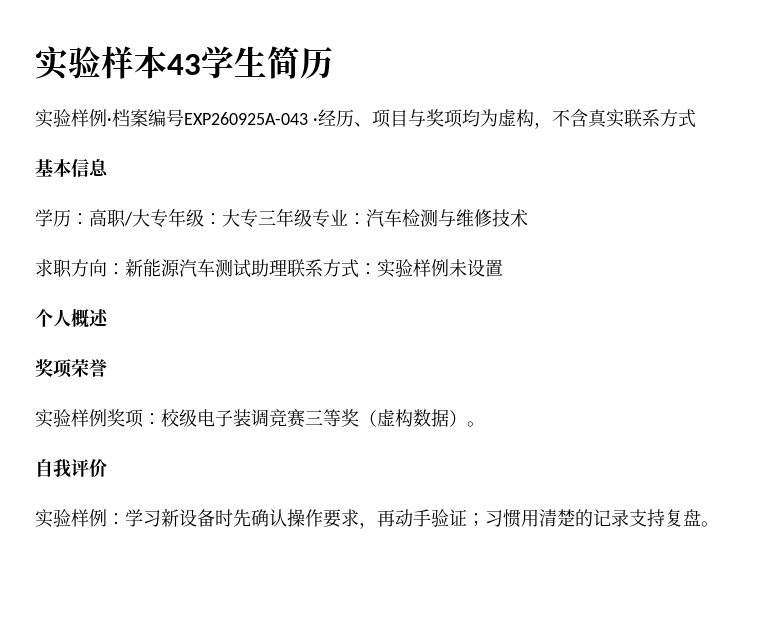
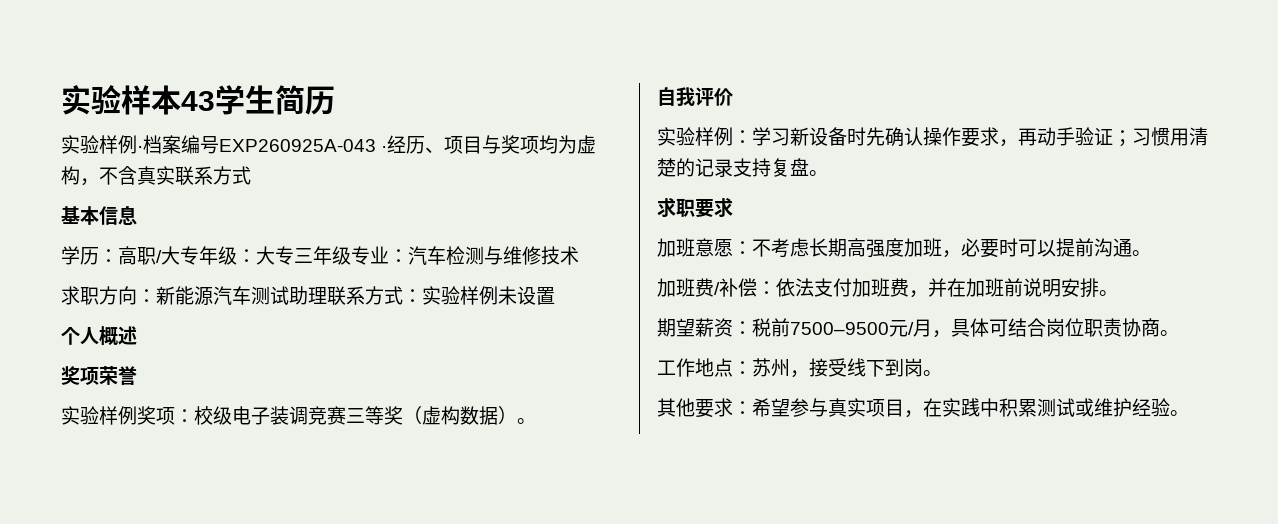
(719, 524) none -> [657,197,733,218] [657,238,1151,258] [657,278,1118,298] [657,318,1179,338] [657,358,942,378] [657,398,1189,418] // 求职要求 // 加班意愿：不考虑长期高强度加班，必要时可以提前沟通。 // 加班费/补偿：依法支付加班费，并在加班前说明安排。 // 期望薪资：税前7500–9500元/月，具体可结合岗位职责协商。 // 工作地点：苏州，接受线下到岗。 // 其他要求：希望参与真实项目，在实践中积累测试或维护经验。

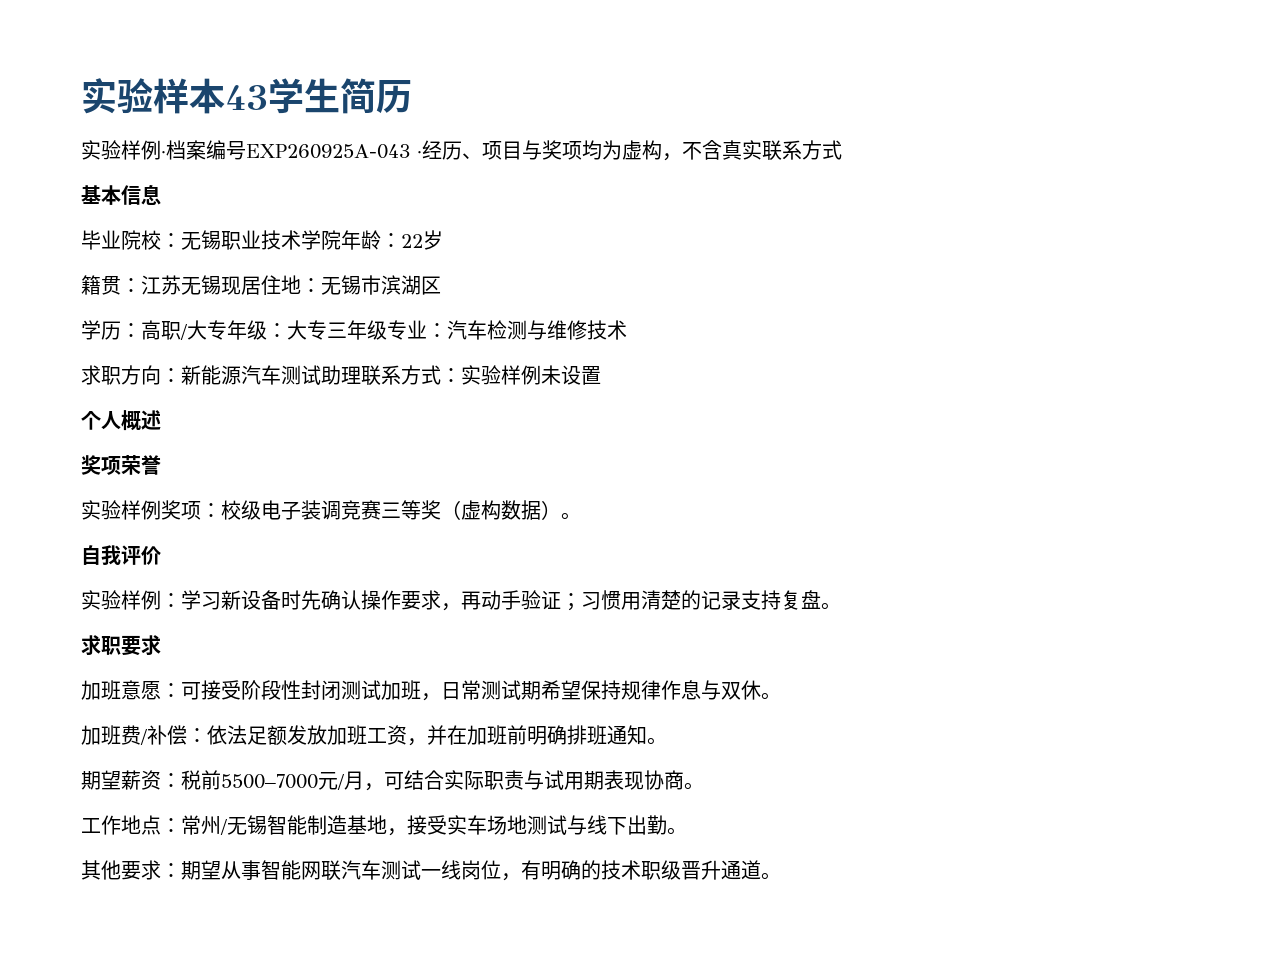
(137, 215) none -> [81,230,443,250] [81,275,441,295] // 毕业院校：无锡职业技术学院年龄：22岁 // 籍贯：江苏无锡现居住地：无锡市滨湖区
[752,238,1132,258] 不考虑长期高强度加班，必要时可以提前沟通 -> [181,680,761,701] 可接受阶段性封闭测试加班，日常测试期希望保持规律作息与双休
[814,278,1099,298] 支付加班费，并在加班前说明安排 -> [247,725,647,746] 足额发放加班工资，并在加班前明确排班通知
[790,322,889,335] 7500–9500 -> [221,774,318,789] 5500–7000
[951,318,1179,337] [657,358,942,378] [657,398,1170,418] 具体可结合岗位职责协商。 // 工作地点：苏州，接受线下到岗。 // 其他要求：希望参与真实项目，在实践中积累测试或维护经验 -> [384,770,704,790] [81,815,687,836] [81,860,761,881] 可结合实际职责与试用期表现协商。 // 工作地点：常州/无锡智能制造基地，接受实车场地测试与线下出勤。 // 其他要求：期望从事智能网联汽车测试一线岗位，有明确的技术职级晋升通道

